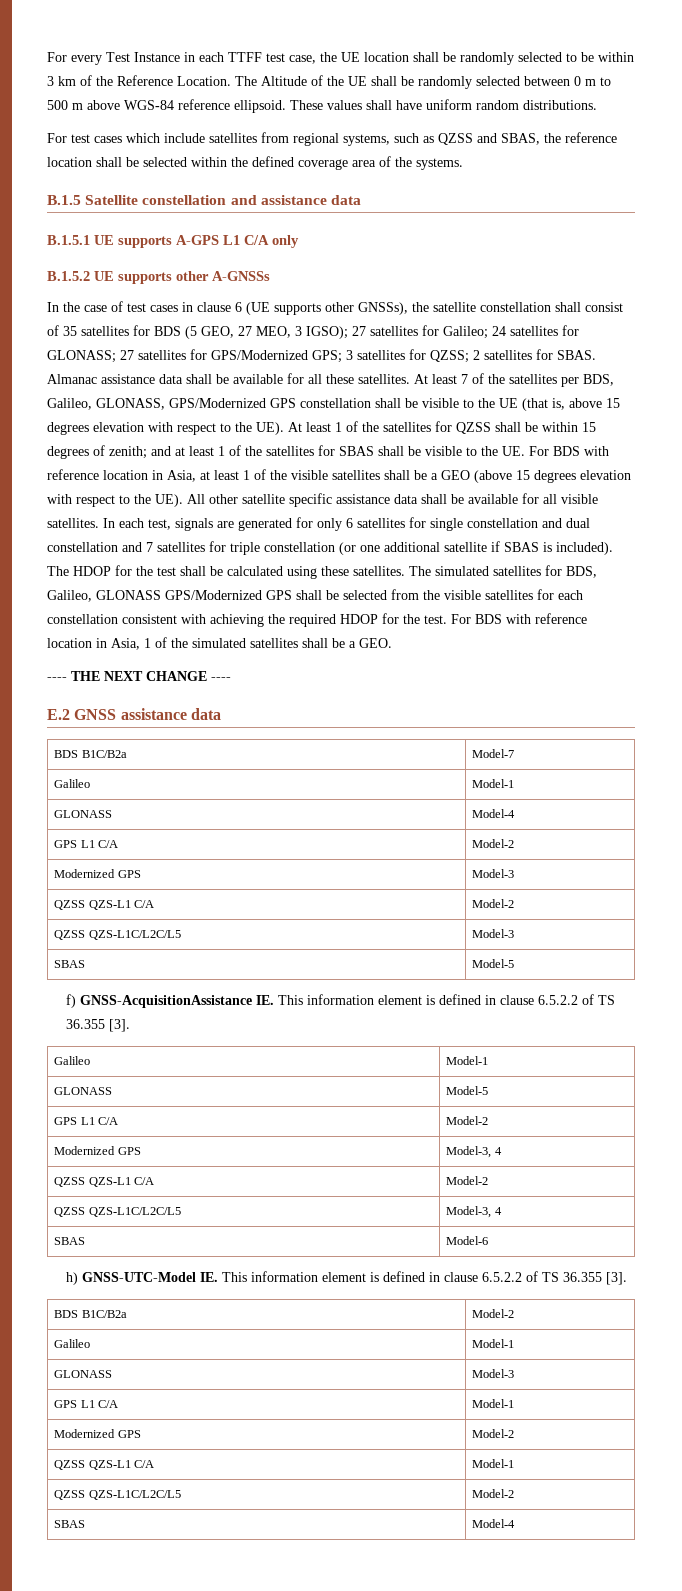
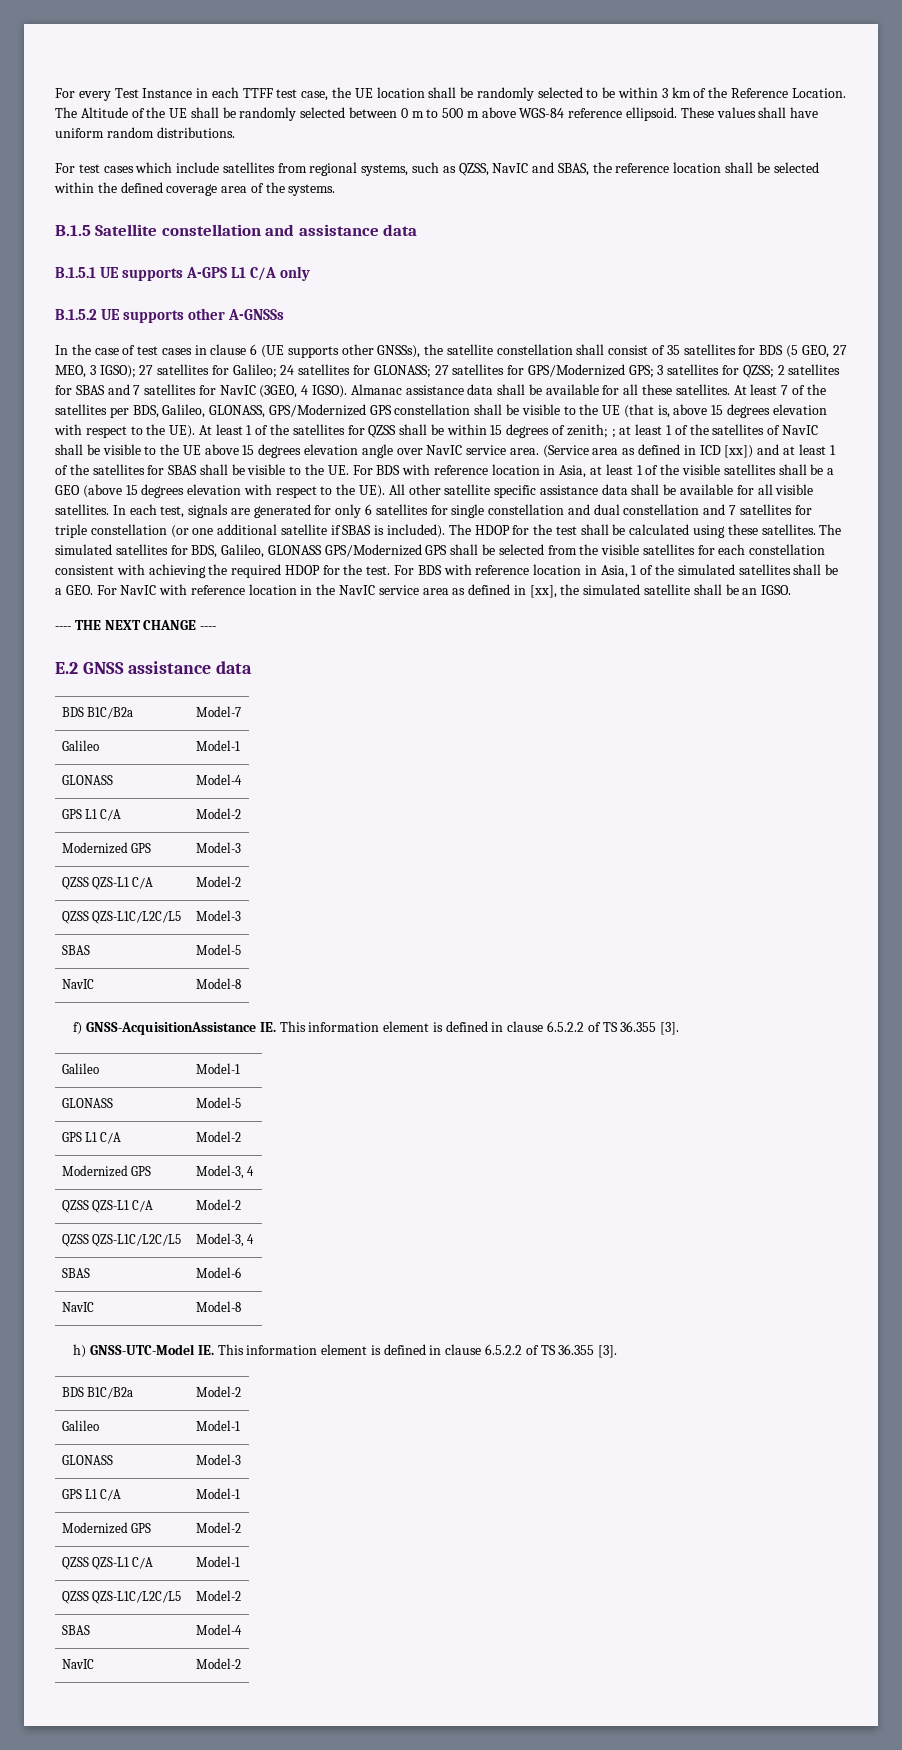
[438,133,473,145] QZSS -> [458,163,529,176] QZSS, NavIC
[557,350,596,360] SBAS. -> [75,384,348,398] SBAS and 7 satellites for NavIC (3GEO, 4 IGSO).
(147, 452) none -> [611,424,818,438] [55,444,754,458] ; at least 1 of the satellites of NavIC shall be visible to the UE above 15 degrees elevation angle over NavIC service area. (Service area as defined in ICD [xx])
(392, 643) none -> [96,584,792,598] For NavIC with reference location in the NavIC service area as defined in [xx], the simulated satellite shall be an IGSO.
(515, 963) none -> [61,979,94,989] [195,978,241,989] // NavIC | Model-8
(489, 1240) none -> [61,1302,94,1312] [195,1301,241,1312] // NavIC | Model-8
(516, 1523) none -> [61,1659,94,1669] [195,1658,241,1669] // NavIC | Model-2

